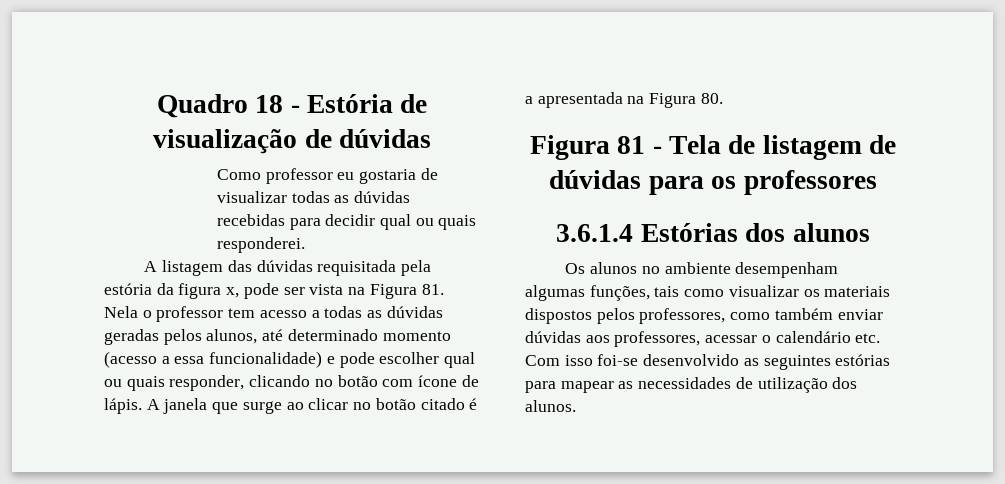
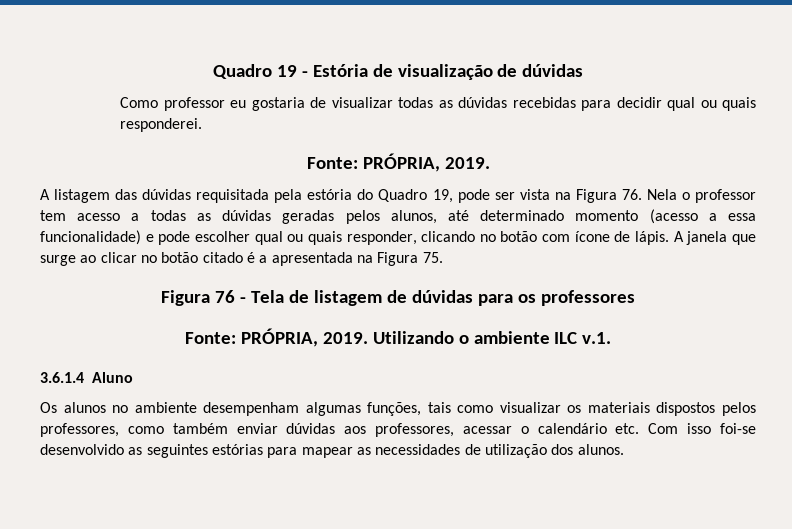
[156,94,284,118] Quadro 18 -> [212,64,297,79] Quadro 19
(305, 245) none -> [306,153,490,172] // Fonte: PRÓPRIA, 2019.
[156,283,240,299] da figura x, -> [357,189,453,203] do Quadro 19,
[421,284,444,295] 81. -> [621,189,642,200] 76.
[700,93,723,104] [529,135,646,160] 80. // Figura 81 -> [422,252,443,263] [161,290,236,306] 75. // Figura 76
[556,223,870,242] 3.6.1.4 Estórias dos alunos -> [184,328,612,347] [40,372,133,383] Fonte: PRÓPRIA, 2019. Utilizando o ambiente ILC v.1. // 3.6.1.4 Aluno

